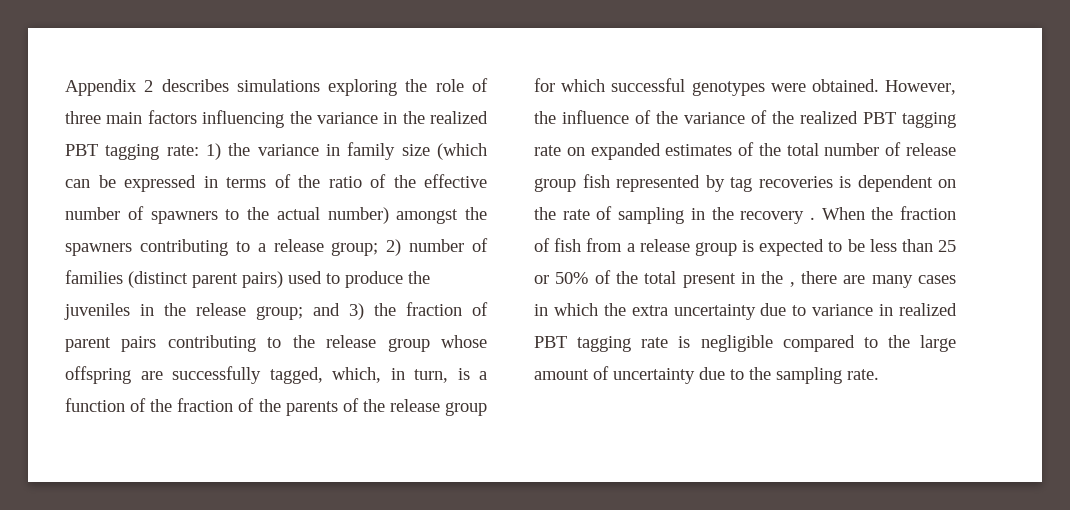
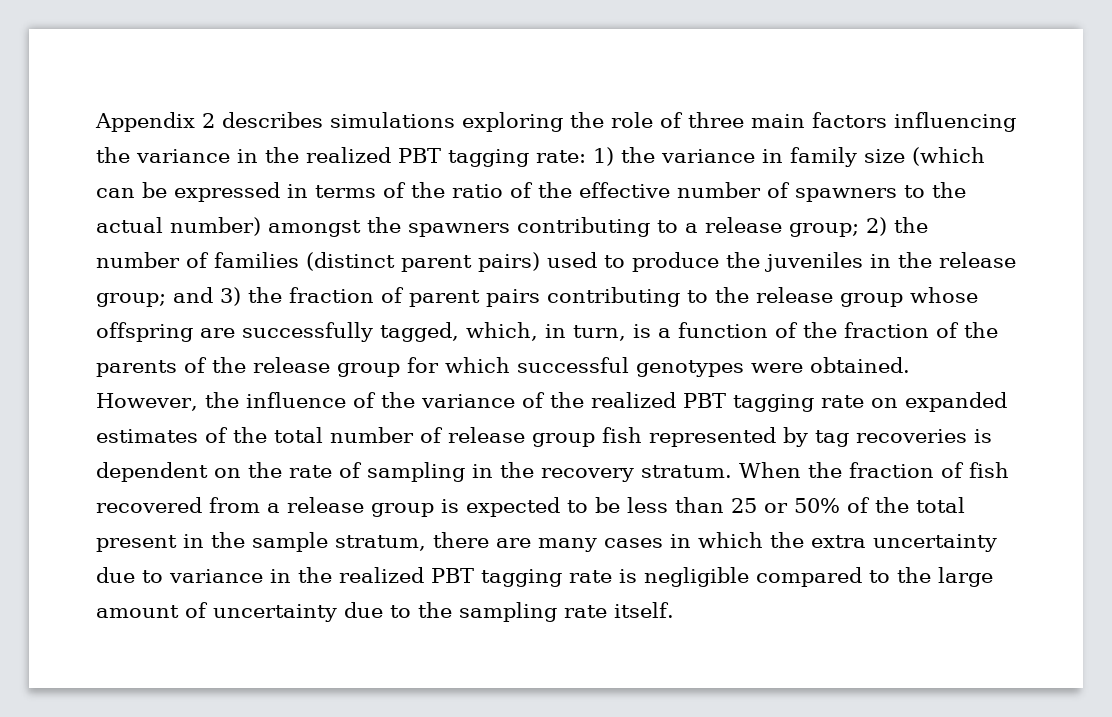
(402, 247) none -> [894,217,928,233] the
[809,217,815,220] . -> [641,465,732,478] stratum.
(582, 245) none -> [96,497,202,513] recovered
[789,282,795,287] , -> [252,532,426,552] sample stratum,
(894, 310) none -> [298,567,332,583] the
[847,369,879,380] rate. -> [564,602,674,618] rate itself.

